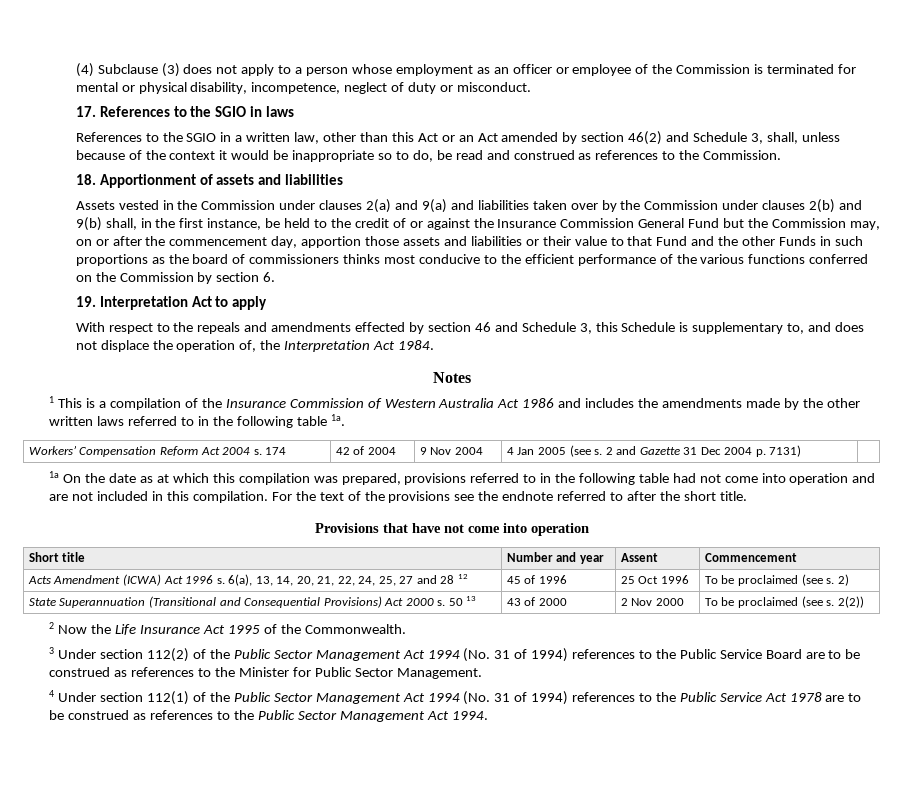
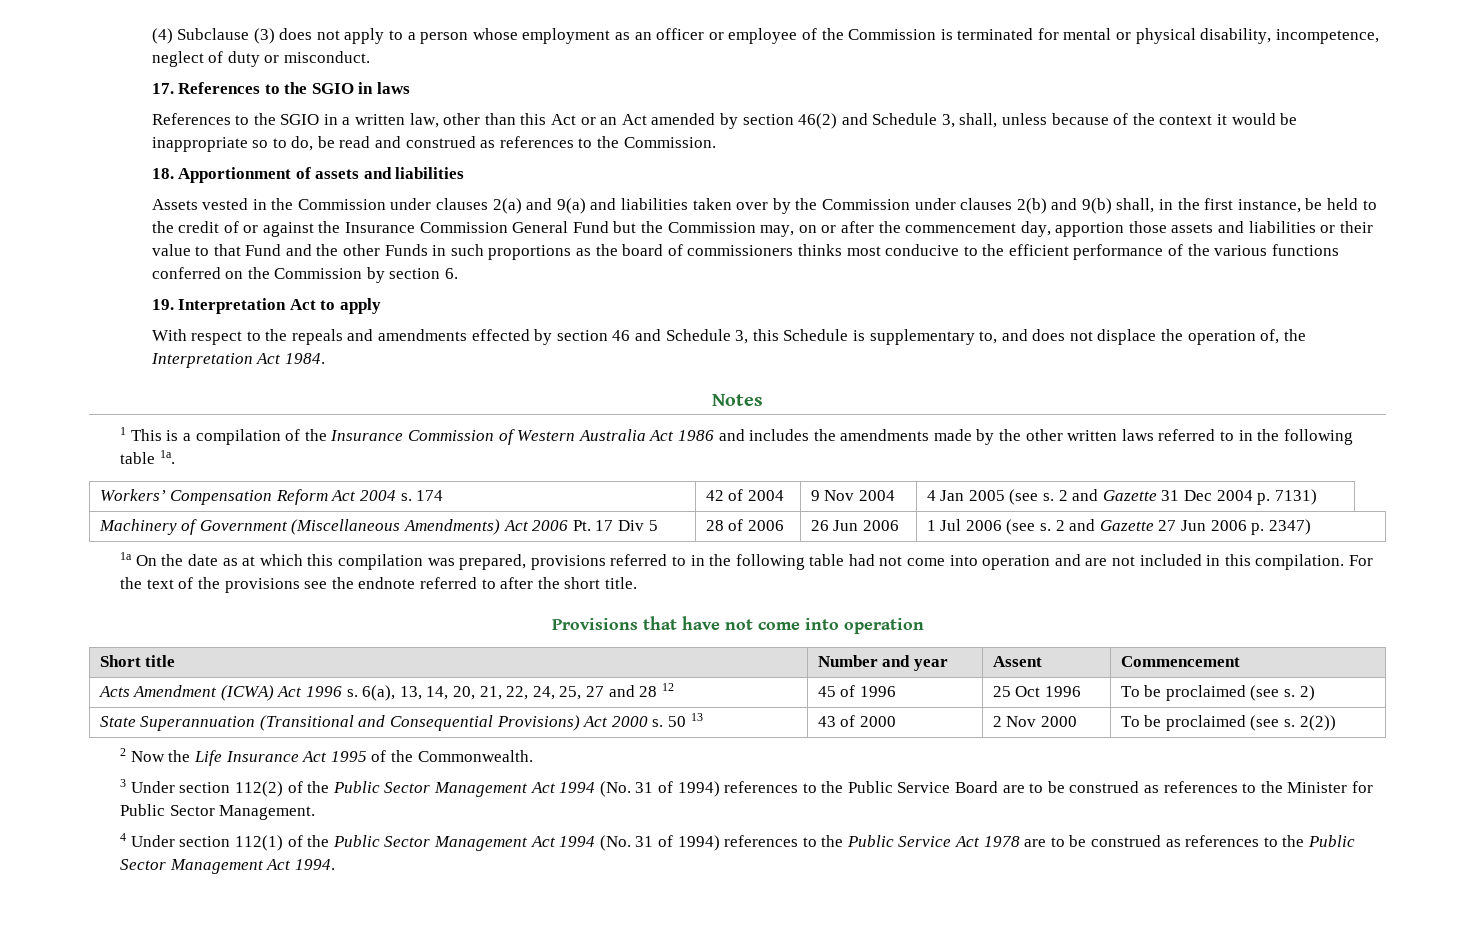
(802, 451) | -> [98,519,658,535] [705,519,784,531] [810,520,899,531] [926,519,1311,535] // Machinery of Government (Miscellaneous Amendments) Act 2006 Pt. 17 Div 5 | 28 of 2006 | 26 Jun 2006 | 1 Jul 2006 (see s. 2 and Gazette 27 Jun 2006 p. 2347)

